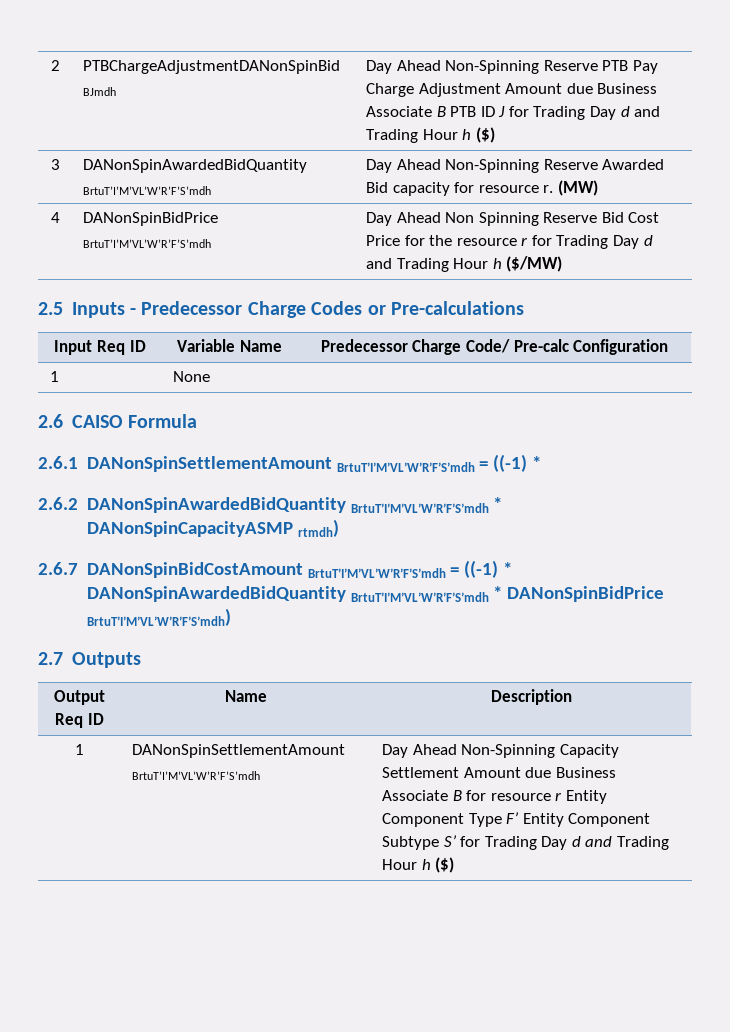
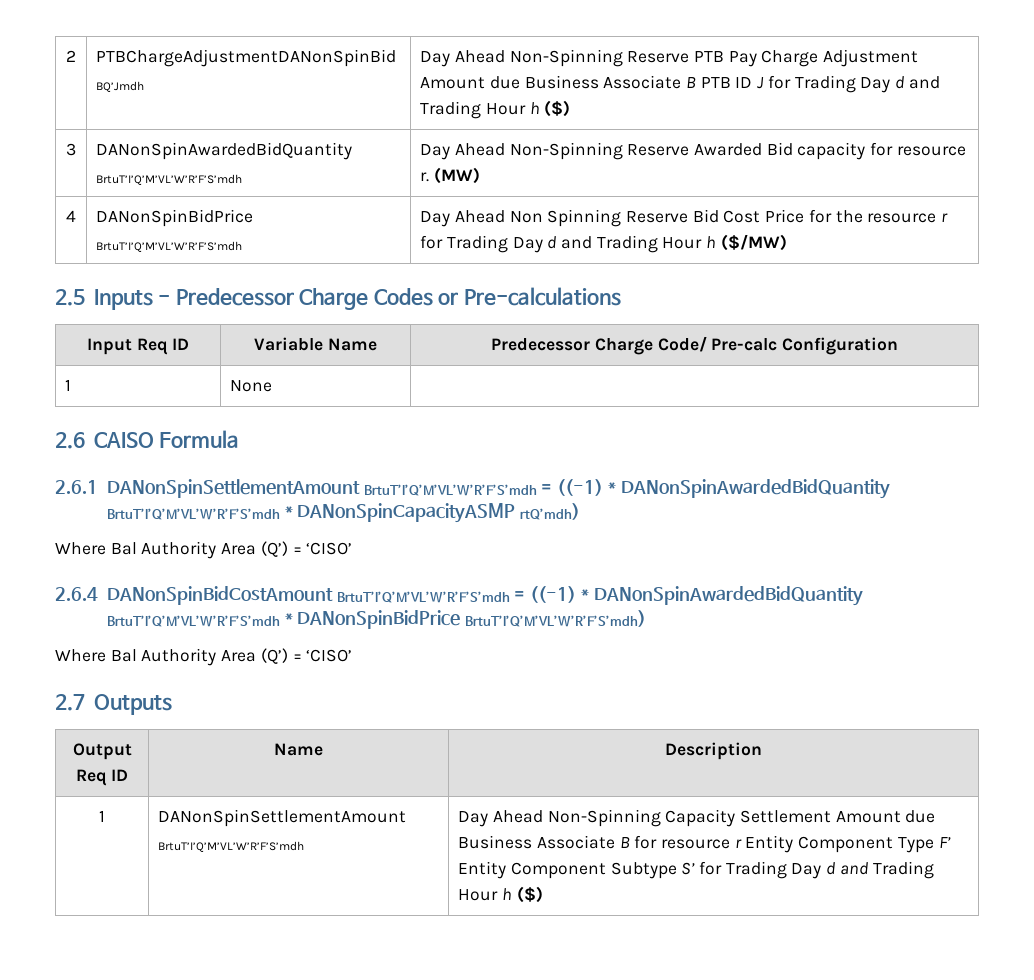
[82,87,116,96] BJmdh -> [96,81,145,93] BQ’Jmdh
[82,186,211,195] BrtuT’I’M’VL’W’R’F’S’mdh -> [96,174,243,186] BrtuT’I’Q’M’VL’W’R’F’S’mdh
[82,239,211,248] BrtuT’I’M’VL’W’R’F’S’mdh -> [96,241,243,253] BrtuT’I’Q’M’VL’W’R’F’S’mdh
[336,454,542,472] [38,497,503,513] [86,519,339,537] [38,560,513,578] [86,586,665,602] [86,608,231,626] BrtuT’I’M’VL’W’R’F’S’mdh = ((-1) * // 2.6.2 DANonSpinAwardedBidQuantity BrtuT’I’M’VL’W’R’F’S’mdh * DANonSpinCapacityASMP rtmdh) // 2.6.7 DANonSpinBidCostAmount BrtuT’I’M’VL’W’R’F’S’mdh = ((-1) * DANonSpinAwardedBidQuantity BrtuT’I’M’VL’W’R’F’S’mdh * DANonSpinBidPrice BrtuT’I’M’VL’W’R’F’S’mdh) -> [363,479,891,499] [106,503,581,523] [55,541,353,559] [55,586,864,606] [106,610,647,629] [55,648,353,666] BrtuT’I’Q’M’VL’W’R’F’S’mdh = ((-1) * DANonSpinAwardedBidQuantity BrtuT’I’Q’M’VL’W’R’F’S’mdh * DANonSpinCapacityASMP rtQ’mdh) // Where Bal Authority Area (Q’) = ‘CISO’ // 2.6.4 DANonSpinBidCostAmount BrtuT’I’Q’M’VL’W’R’F’S’mdh = ((-1) * DANonSpinAwardedBidQuantity BrtuT’I’Q’M’VL’W’R’F’S’mdh * DANonSpinBidPrice BrtuT’I’Q’M’VL’W’R’F’S’mdh) // Where Bal Authority Area (Q’) = ‘CISO’
[131,771,260,780] BrtuT’I’M’VL’W’R’F’S’mdh -> [158,841,305,853] BrtuT’I’Q’M’VL’W’R’F’S’mdh

